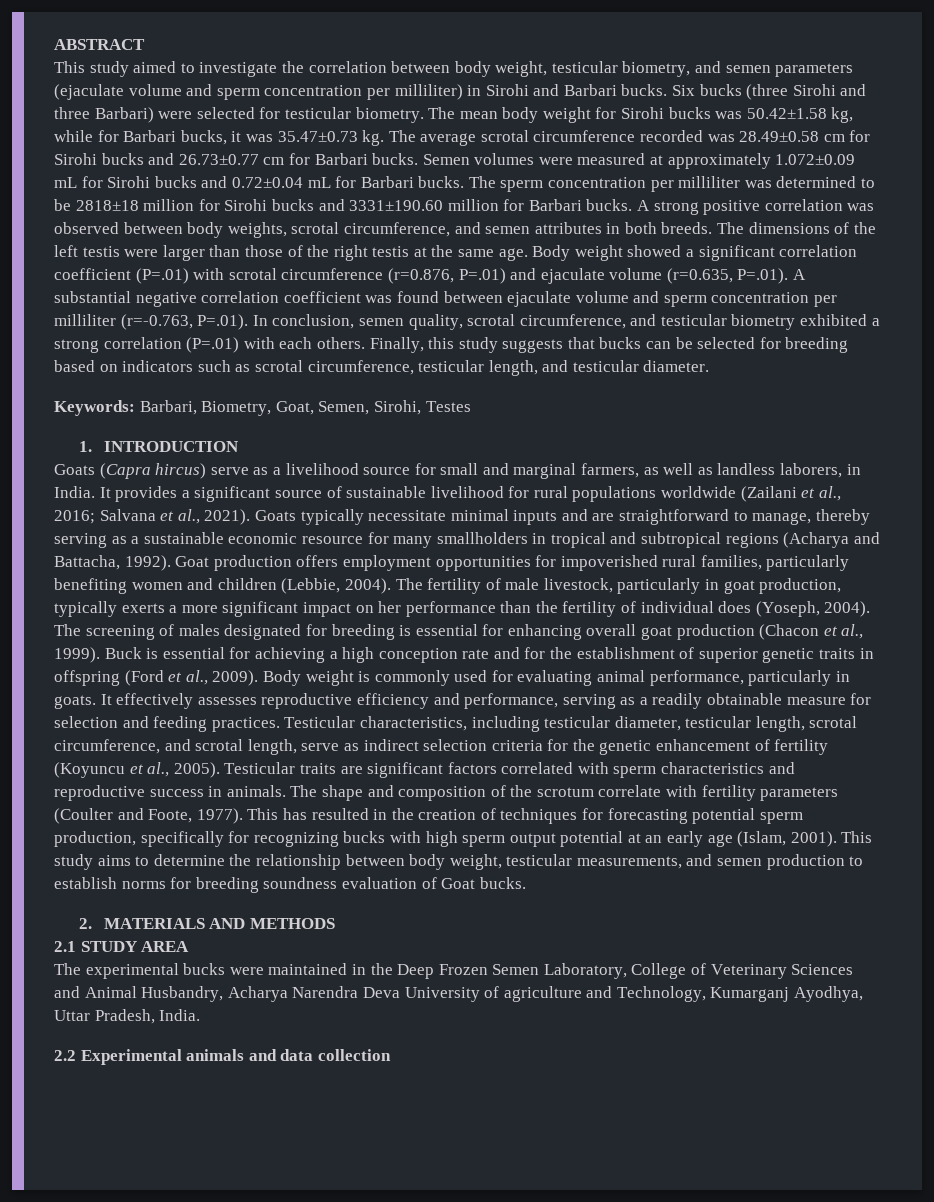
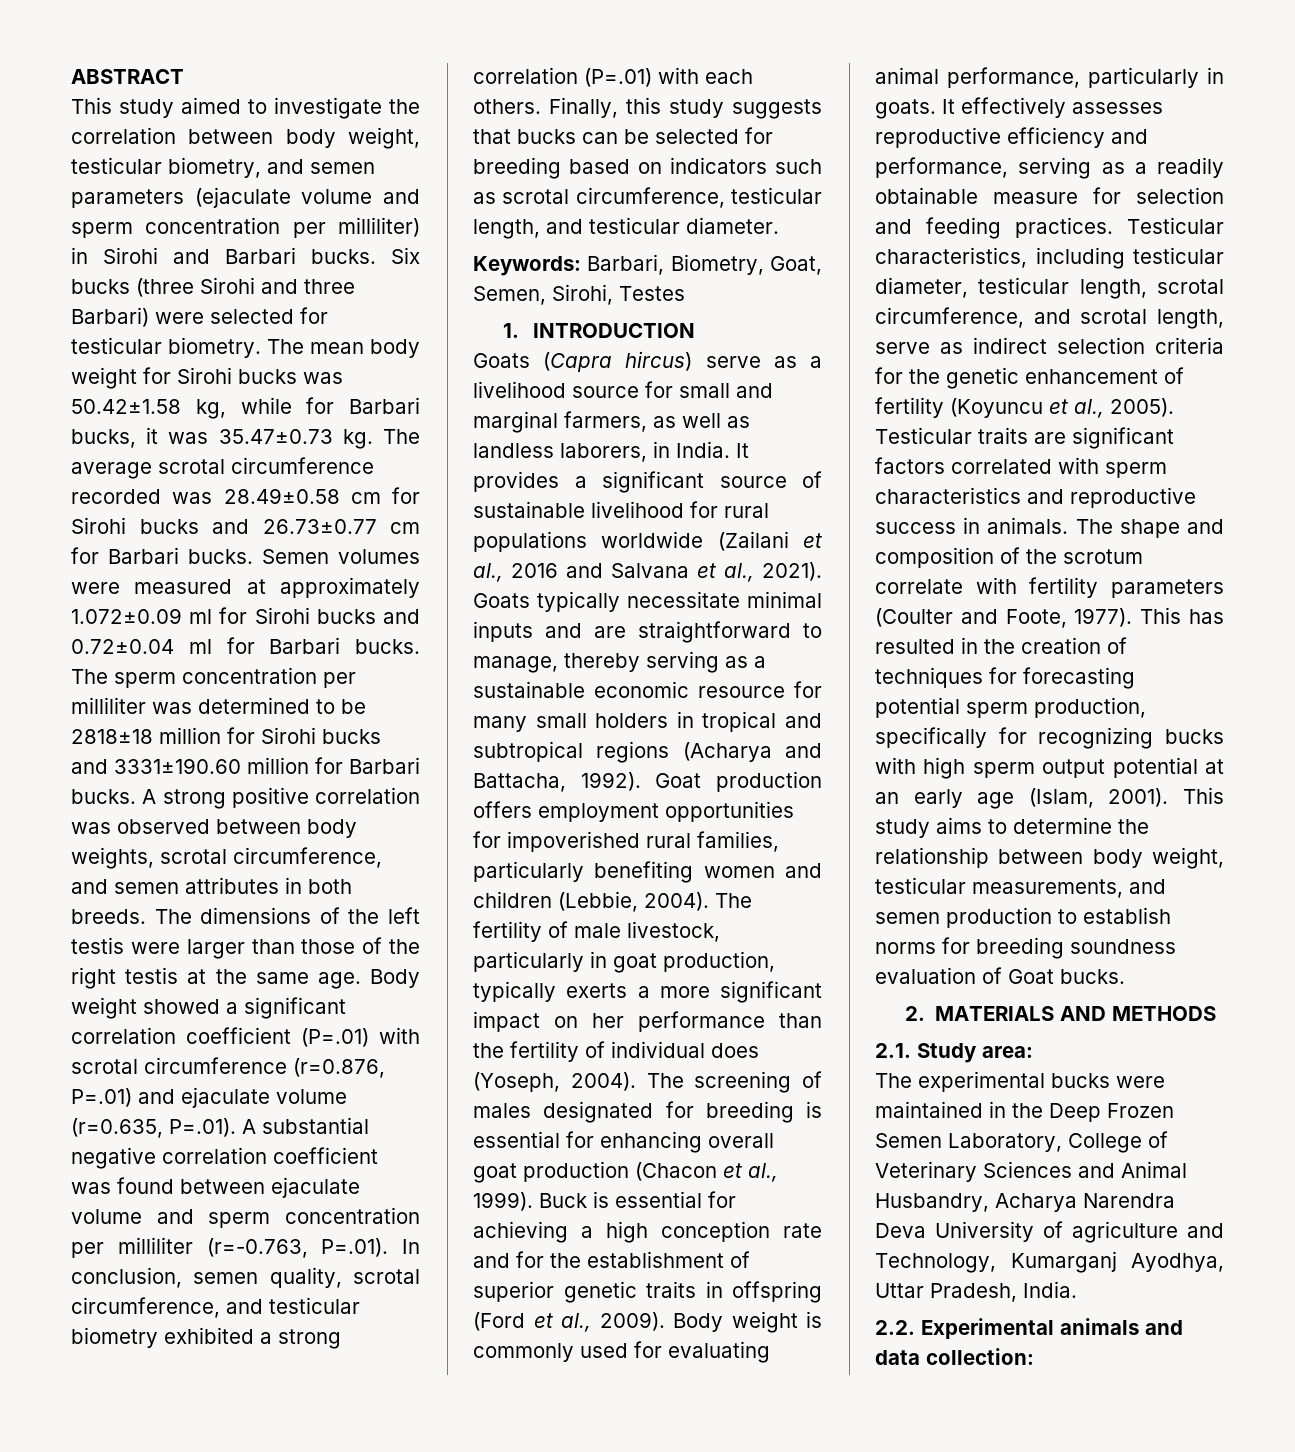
[54,177,77,188] mL -> [189,609,213,624] ml
[307,177,331,188] mL -> [188,639,212,654] ml
[54,510,95,524] 2016; -> [511,563,603,578] 2016 and
[436,532,528,544] smallholders -> [535,713,669,728] small holders
[54,941,190,952] 2.1 STUDY AREA -> [875,1043,1033,1063] 2.1. Study area:
[54,1050,76,1061] 2.2 -> [875,1320,915,1335] 2.2.
[317,1049,391,1061] collection -> [926,1348,1034,1365] collection:

